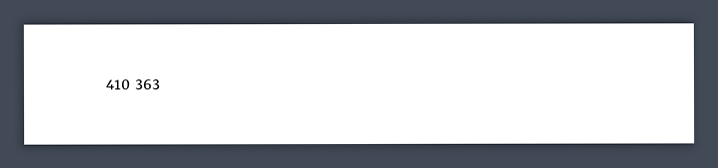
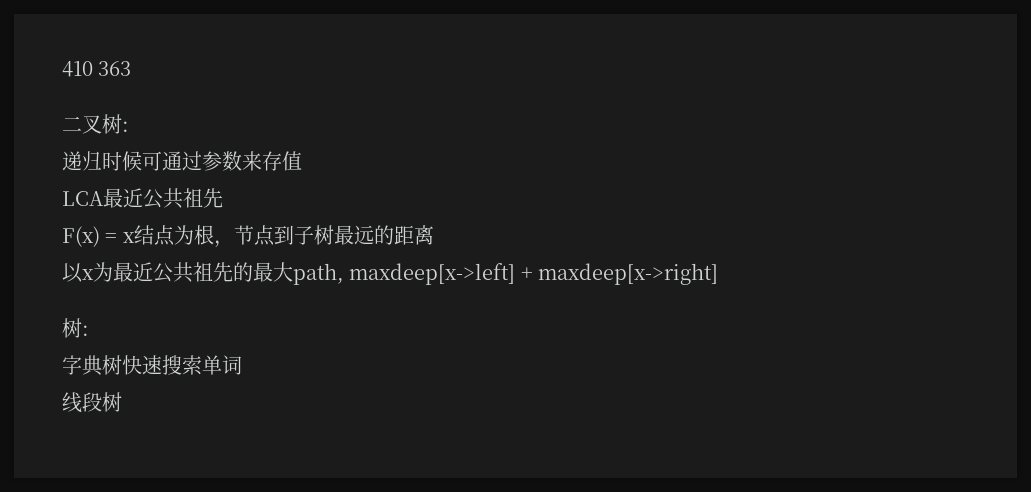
(161, 84) none -> [62,114,129,134] [62,151,302,171] [62,188,223,209] [62,225,434,248] [62,262,719,285] [62,318,89,338] [62,355,242,376] [62,392,122,413] // 二叉树: // 递归时候可通过参数来存值 // LCA最近公共祖先 // F(x) = x结点为根，节点到子树最远的距离 // 以x为最近公共祖先的最大path, maxdeep[x->left] + maxdeep[x->right] // 树: // 字典树快速搜索单词 // 线段树

